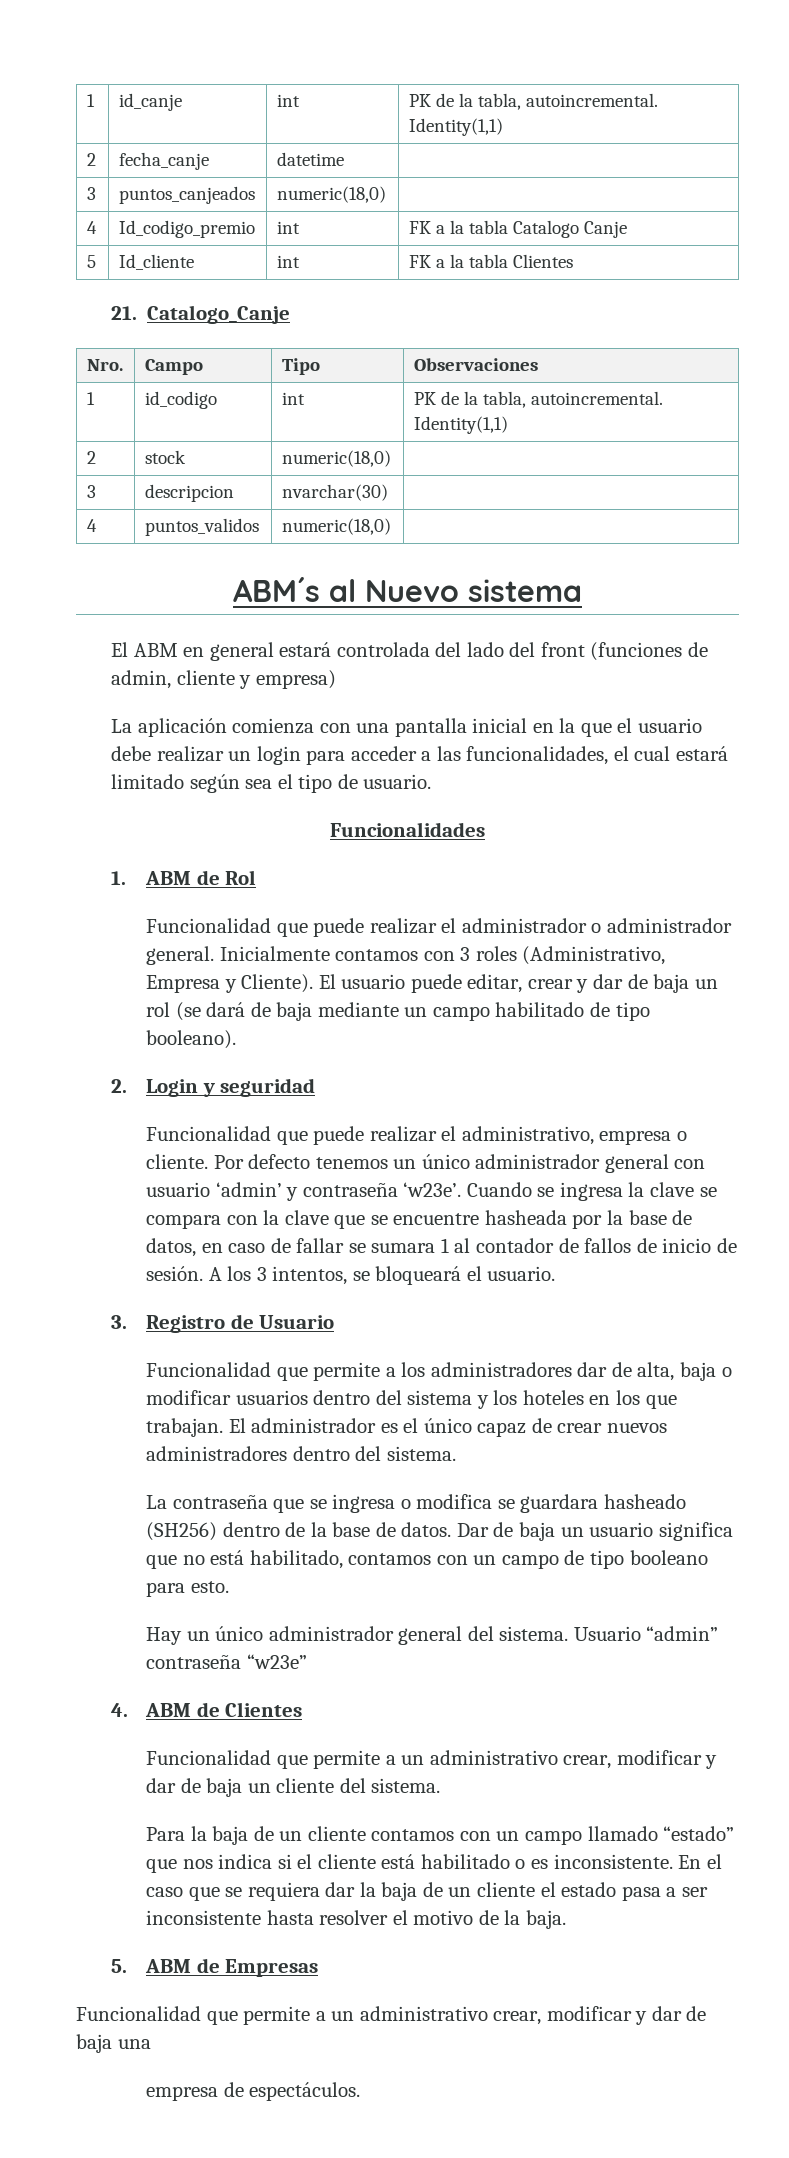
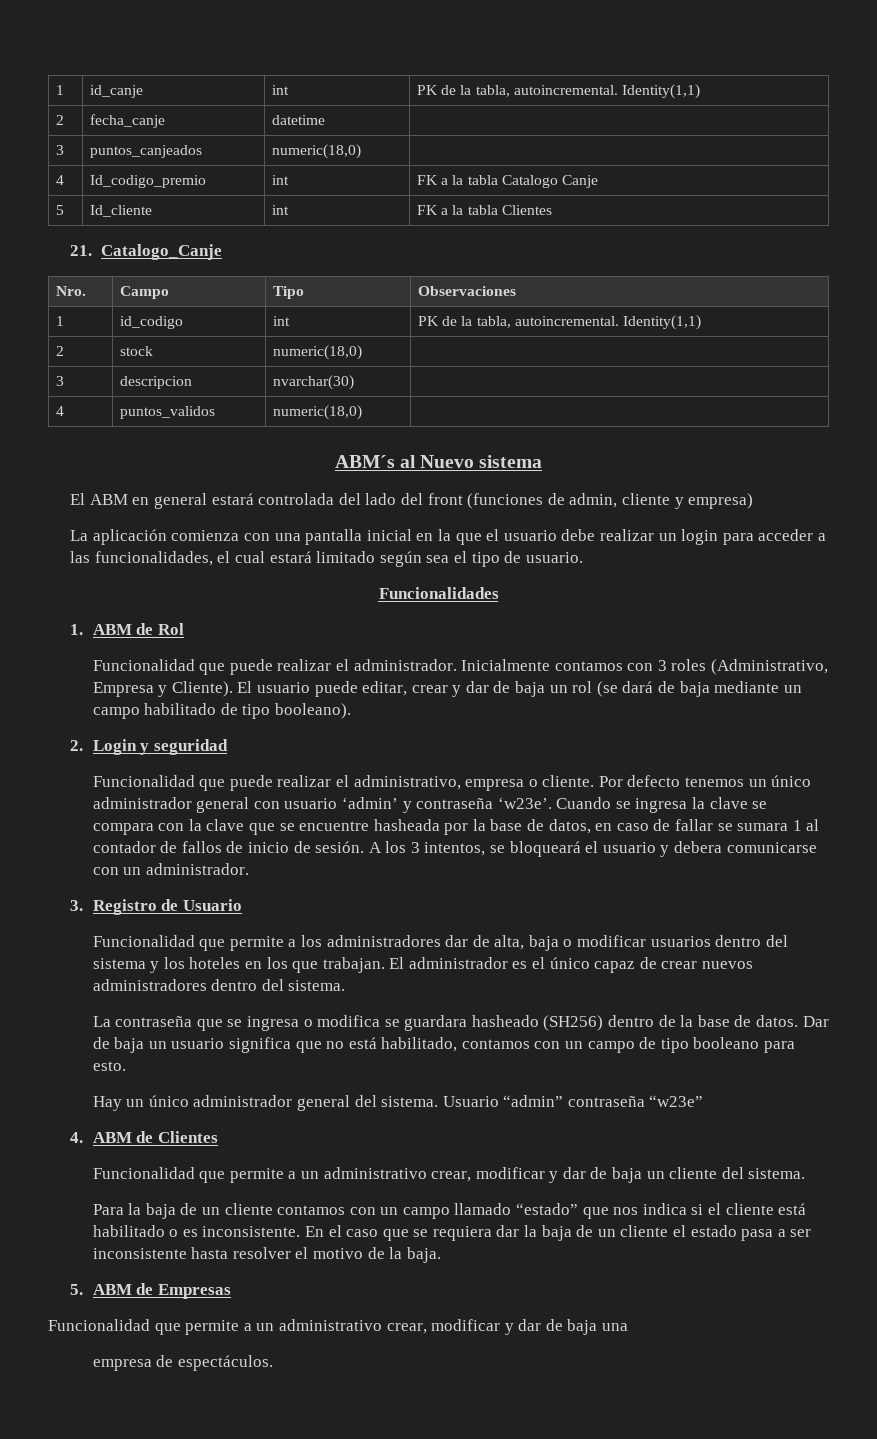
[461,918,732,933] [146,946,215,965] administrador o administrador general. -> [353,659,457,671] administrador.
[487,1266,556,1281] usuario. -> [602,841,817,857] [92,863,249,875] usuario y debera comunicarse con un administrador.

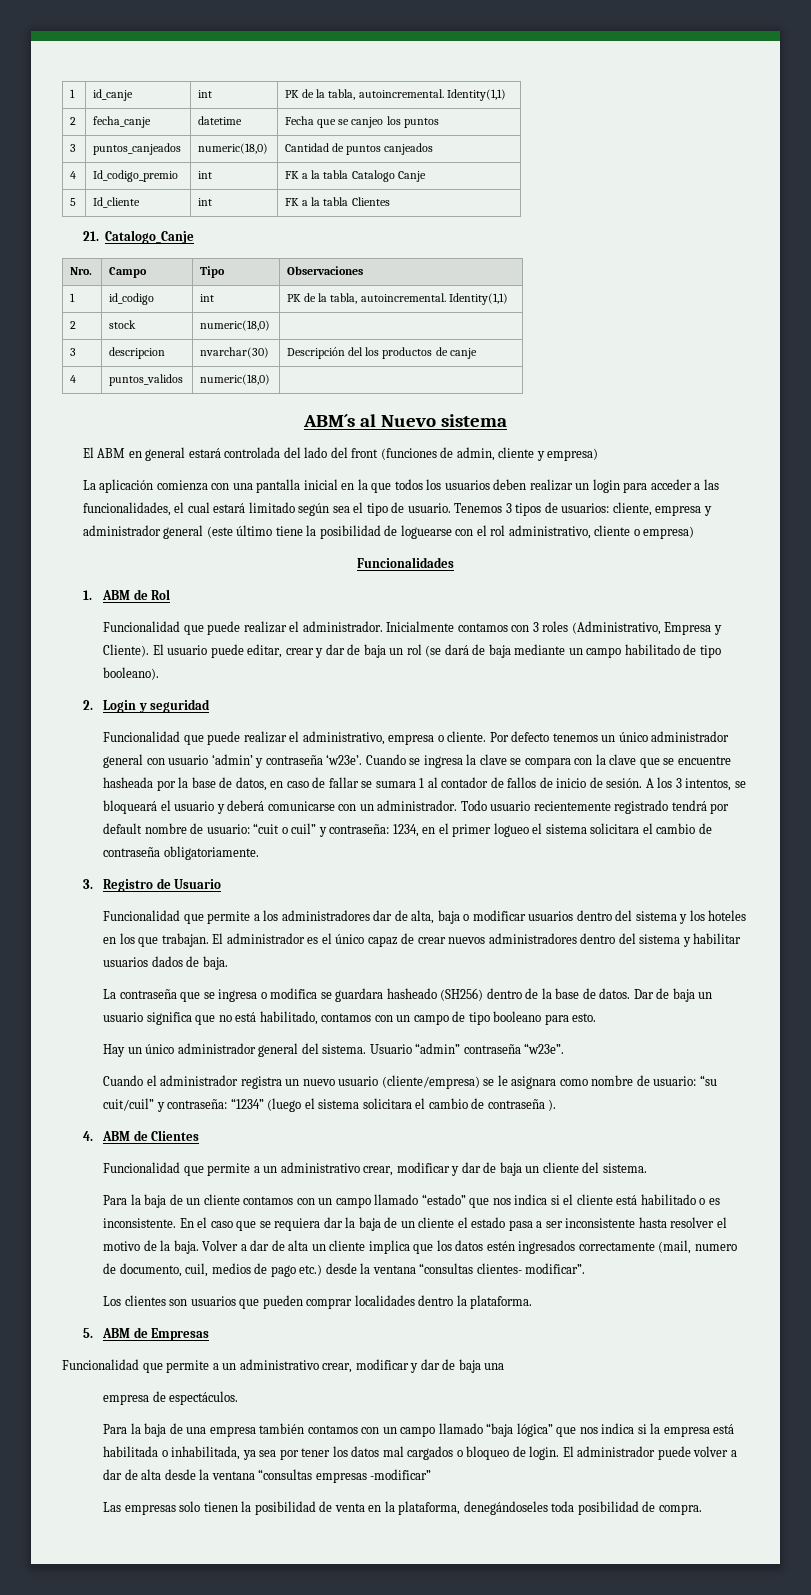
(326, 120) none -> [285,116,439,128] Fecha que se canjeo los puntos
(362, 151) none -> [285,143,434,155] Cantidad de puntos canjeados
(355, 382) none -> [287,347,477,359] Descripción del los productos de canje
[486,529,596,541] el usuario debe -> [394,479,527,490] todos los usuarios deben
(583, 557) none -> [454,502,712,516] [82,525,695,539] Tenemos 3 tipos de usuarios: cliente, empresa y administrador general (este último tiene la posibilidad de loguearse con el rol administrativo, cliente o empresa)
[673,841,722,853] debera -> [227,800,265,811] deberá
(249, 869) none -> [460,800,730,814] [103,823,712,837] [103,846,259,860] Todo usuario recientemente registrado tendrá por default nombre de usuario: “cuit o cuil” y contraseña: 1234, en el primer logueo el sistema solicitara el cambio de contraseña obligatoriamente.
[288,980,346,991] sistema. -> [639,933,742,947] [103,956,228,970] sistema y habilitar usuarios dados de baja.
[649,1095,704,1107] “w23e” -> [524,1043,565,1054] [103,1075,717,1089] [103,1098,557,1112] “w23e”. // Cuando el administrador registra un nuevo usuario (cliente/empresa) se le asignara como nombre de usuario: “su cuit/cuil” y contraseña: “1234” (luego el sistema solicitara el cambio de contraseña ).
(441, 1255) none -> [202,1240,737,1254] [103,1263,586,1277] [103,1295,533,1309] Volver a dar de alta un cliente implica que los datos estén ingresados correctamente (mail, numero de documento, cuil, medios de pago etc.) desde la ventana “consultas clientes- modificar”. // Los clientes son usuarios que pueden comprar localidades dentro la plataforma.
(273, 1363) none -> [103,1423,735,1437] [103,1446,737,1460] [103,1469,432,1483] [103,1501,702,1515] // Para la baja de una empresa también contamos con un campo llamado “baja lógica” que nos indica si la empresa está habilitada o inhabilitada, ya sea por tener los datos mal cargados o bloqueo de login. El administrador puede volver a dar de alta desde la ventana “consultas empresas -modificar” // Las empresas solo tienen la posibilidad de venta en la plataforma, denegándoseles toda posibilidad de compra.

